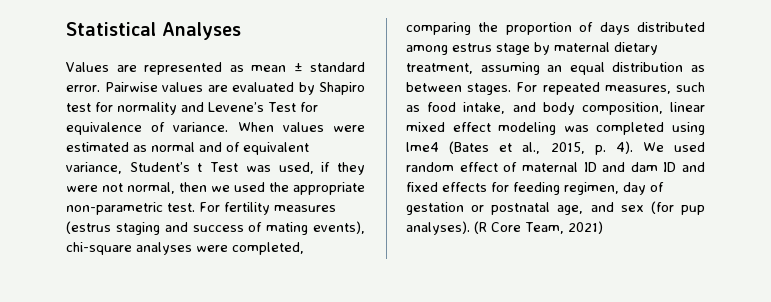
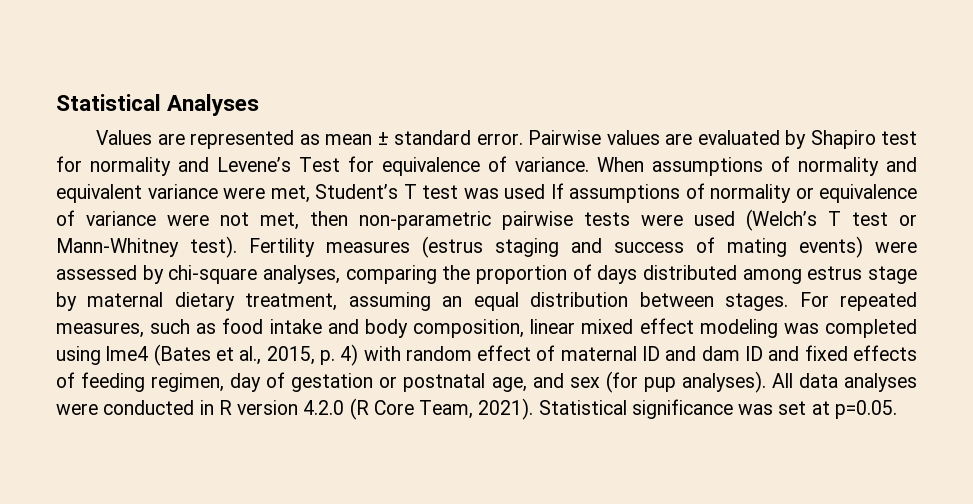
[282,122,365,132] [66,142,309,155] [66,162,365,175] [66,182,365,195] [66,202,270,215] values were estimated as normal and of equivalent variance, Student’s t Test was used, if they were not normal, then we used the appropriate non-parametric test. For fertility -> [652,156,917,176] [56,183,917,203] [56,209,917,231] [56,236,315,258] assumptions of normality and equivalent variance were met, Student’s T test was used If assumptions of normality or equivalence of variance were not met, then non-parametric pairwise tests were used (Welch’s T test or Mann-Whitney test). Fertility
[313,221,365,234] [66,242,304,255] events), chi-square analyses were completed, -> [799,236,917,258] [56,265,340,284] events) were assessed by chi-square analyses,
[691,65,705,72] as -> (629, 299) none
[463,102,506,114] intake, -> [269,319,322,334] intake
[615,141,705,154] 4). We used -> [340,344,401,366] 4) with
[491,182,509,192] for -> [56,372,75,388] of
[474,221,603,234] (R Core Team, 2021) -> [771,373,917,392] [56,398,897,420] All data analyses were conducted in R version 4.2.0 (R Core Team, 2021). Statistical significance was set at p=0.05.

